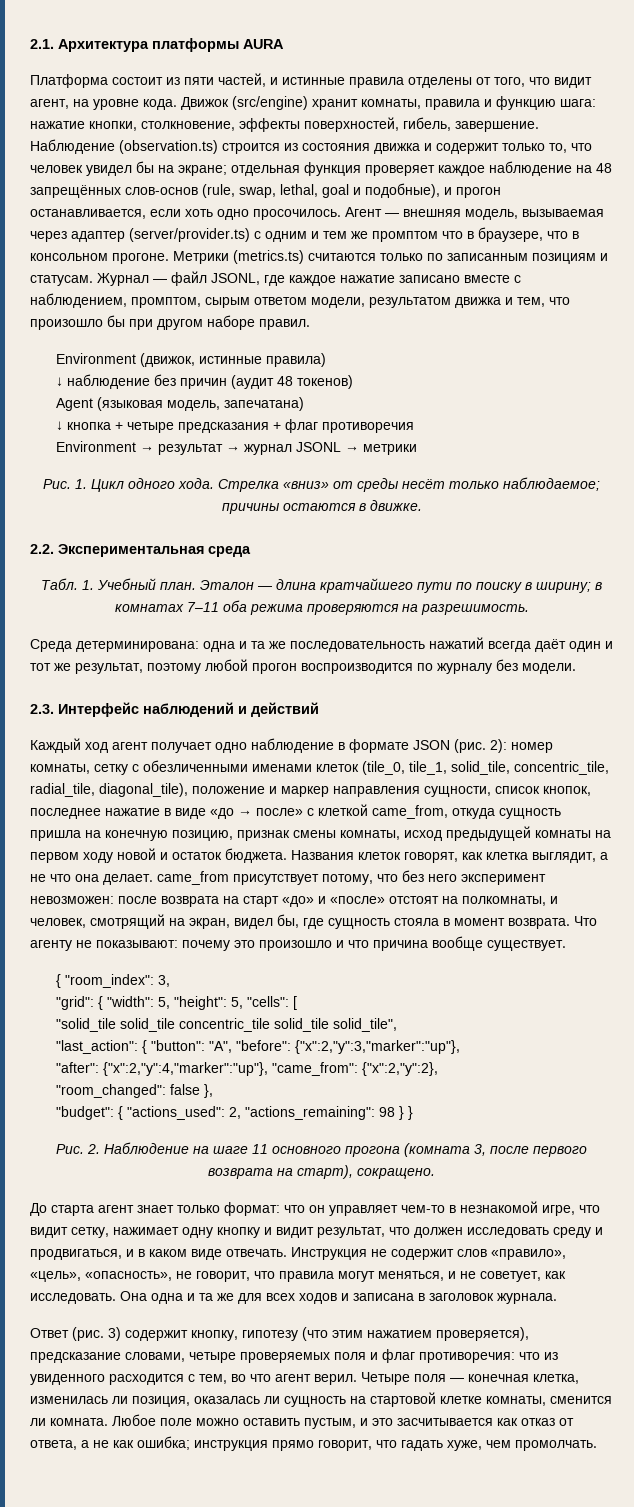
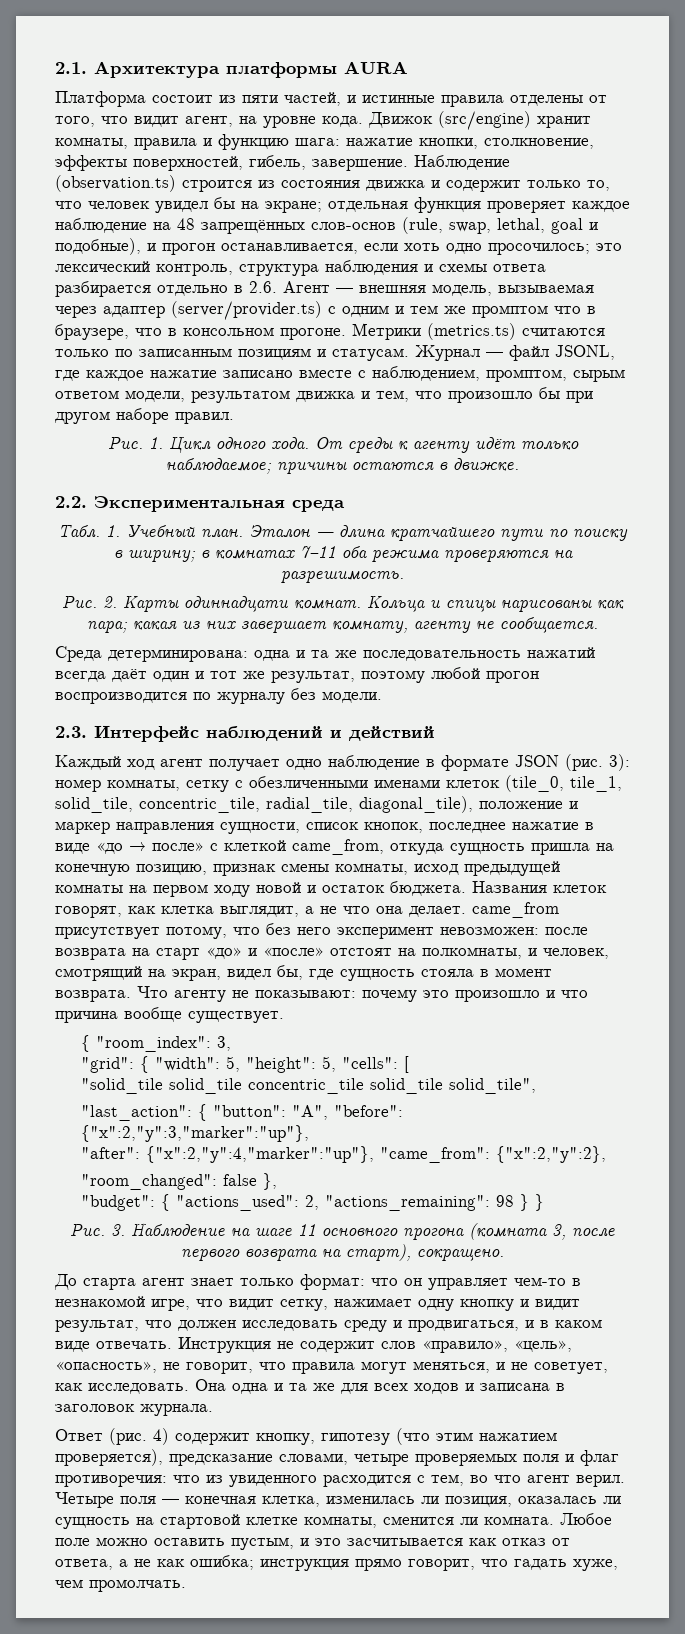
[253,209,341,220] просочилось. -> [488,243,622,255] [55,260,546,276] [55,281,277,297] просочилось; это лексический контроль, структура наблюдения и схемы ответа разбирается отдельно в 2.6.
[56,353,327,367] [56,374,354,389] [56,397,305,411] [56,419,415,433] [56,441,418,455] // Environment (движок, истинные правила) // ↓ наблюдение без причин (аудит 48 токенов) // Agent (языковая модель, запечатана) // ↓ кнопка + четыре предсказания + флаг противоречия // Environment → результат → журнал JSONL → метрики -> (234, 418) none
[218,478,445,492] Стрелка «вниз» от среды несёт -> [314,437,516,454] От среды к агенту идёт
(529, 609) none -> [62,596,624,613] [87,617,598,634] // Рис. 2. Карты одиннадцати комнат. Кольца и спицы нарисованы как пара; какая из них завершает комнату, агенту не сообщается.
[490,739,507,753] 2): -> [609,754,630,771] 3):
[87,1144,100,1154] 2. -> [111,1224,125,1236] 3.
[108,1327,121,1341] 3) -> [153,1428,169,1445] 4)

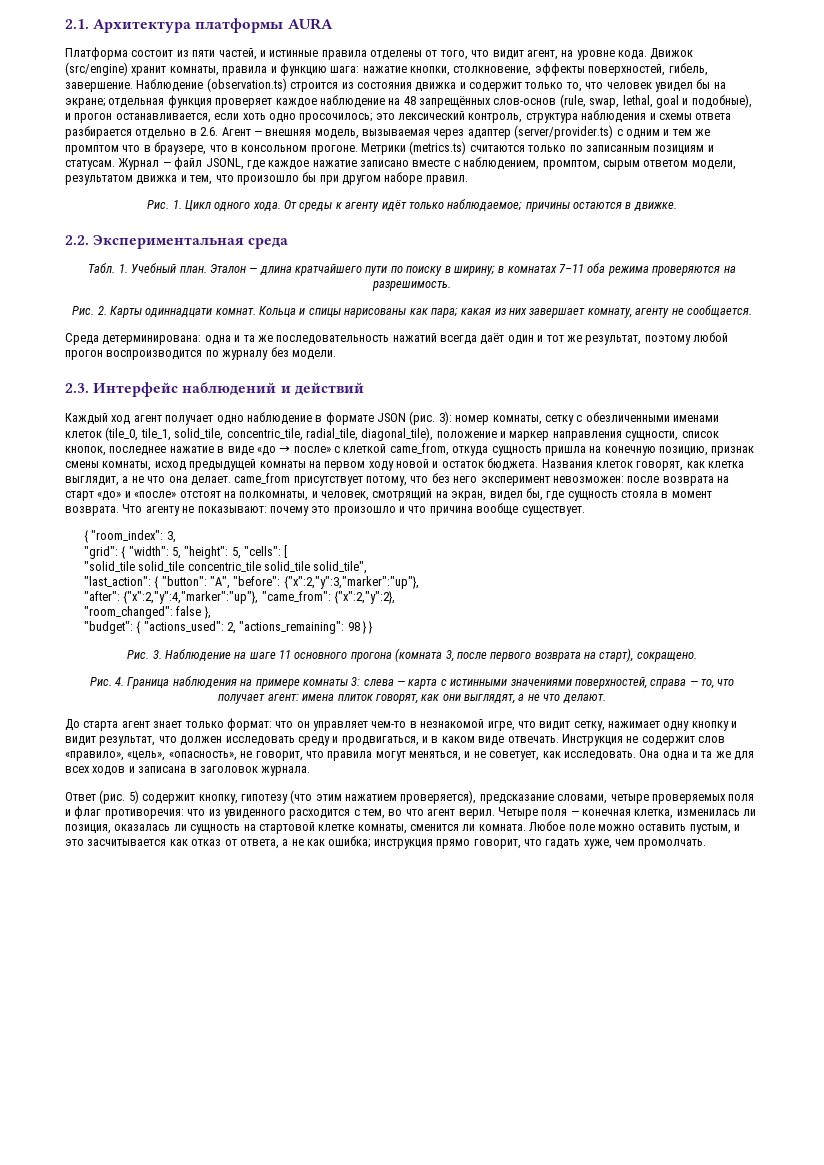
(504, 1255) none -> [89,676,735,689] [218,694,606,704] // Рис. 4. Граница наблюдения на примере комнаты 3: слева — карта с истинными значениями поверхностей, справа — то, что получает агент: имена плиток говорят, как они выглядят, а не что делают.
[153,1428,169,1445] 4) -> [128,790,139,804] 5)

